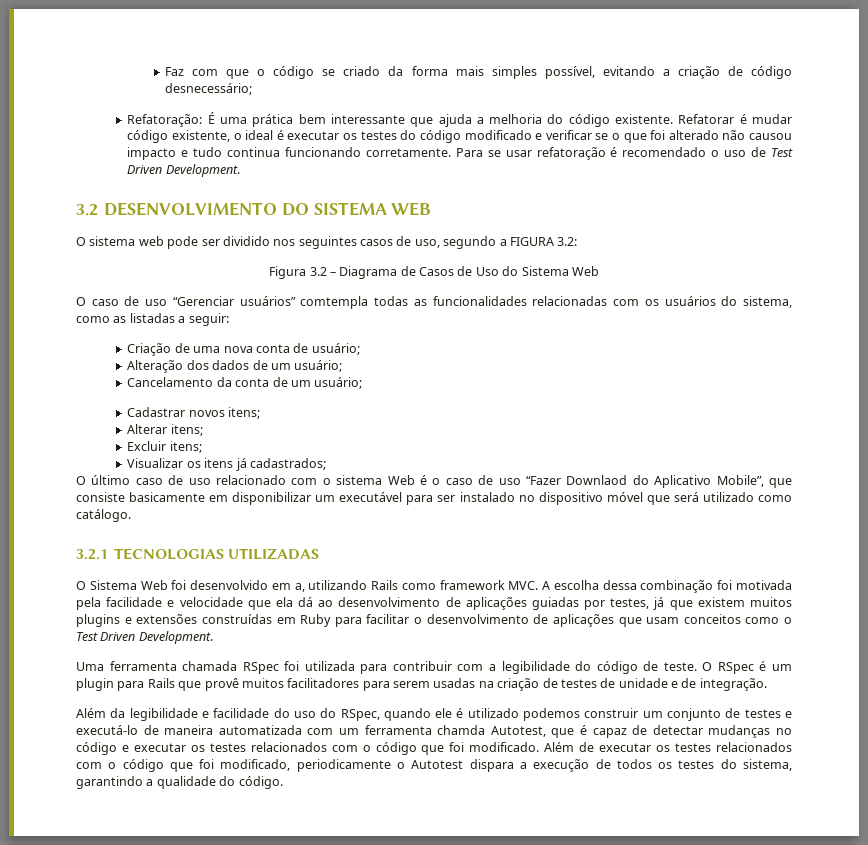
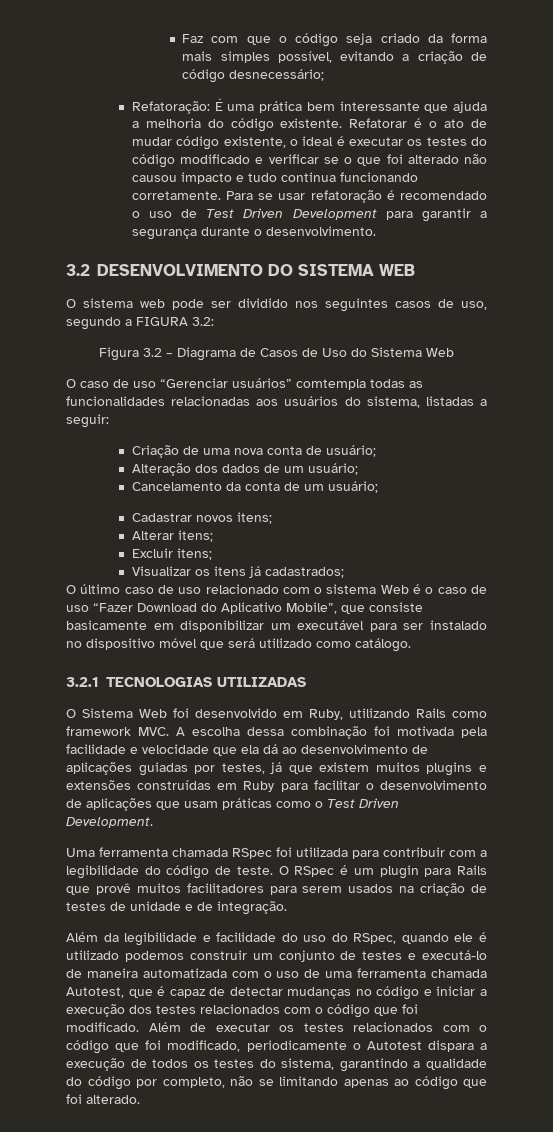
[322,69,336,76] se -> [346,33,373,45] seja
(747, 119) none -> [429,119,487,128] o ato de
[165,164,240,177] Development. -> [292,208,488,222] [131,226,376,240] Development para garantir a segurança durante o desenvolvimento.
[613,299,659,306] com os -> [256,399,279,406] aos
[76,316,127,323] como as -> (420, 402) none
[566,475,628,485] Downlaod -> [137,603,197,612] Download
[294,583,305,592] a, -> [309,709,343,720] Ruby,
[683,614,741,624] conceitos -> [222,798,272,810] práticas
[433,678,476,688] usadas -> [348,884,394,893] usados
[339,725,486,735] um ferramenta chamda -> [263,968,488,978] o uso de uma ferramenta chamada
[133,743,205,752] executar os -> [436,986,488,996] [66,1004,152,1017] iniciar a execução dos
[238,776,283,789] código. -> [87,1076,487,1090] [66,1094,140,1104] código por completo, não se limitando apenas ao código que foi alterado.

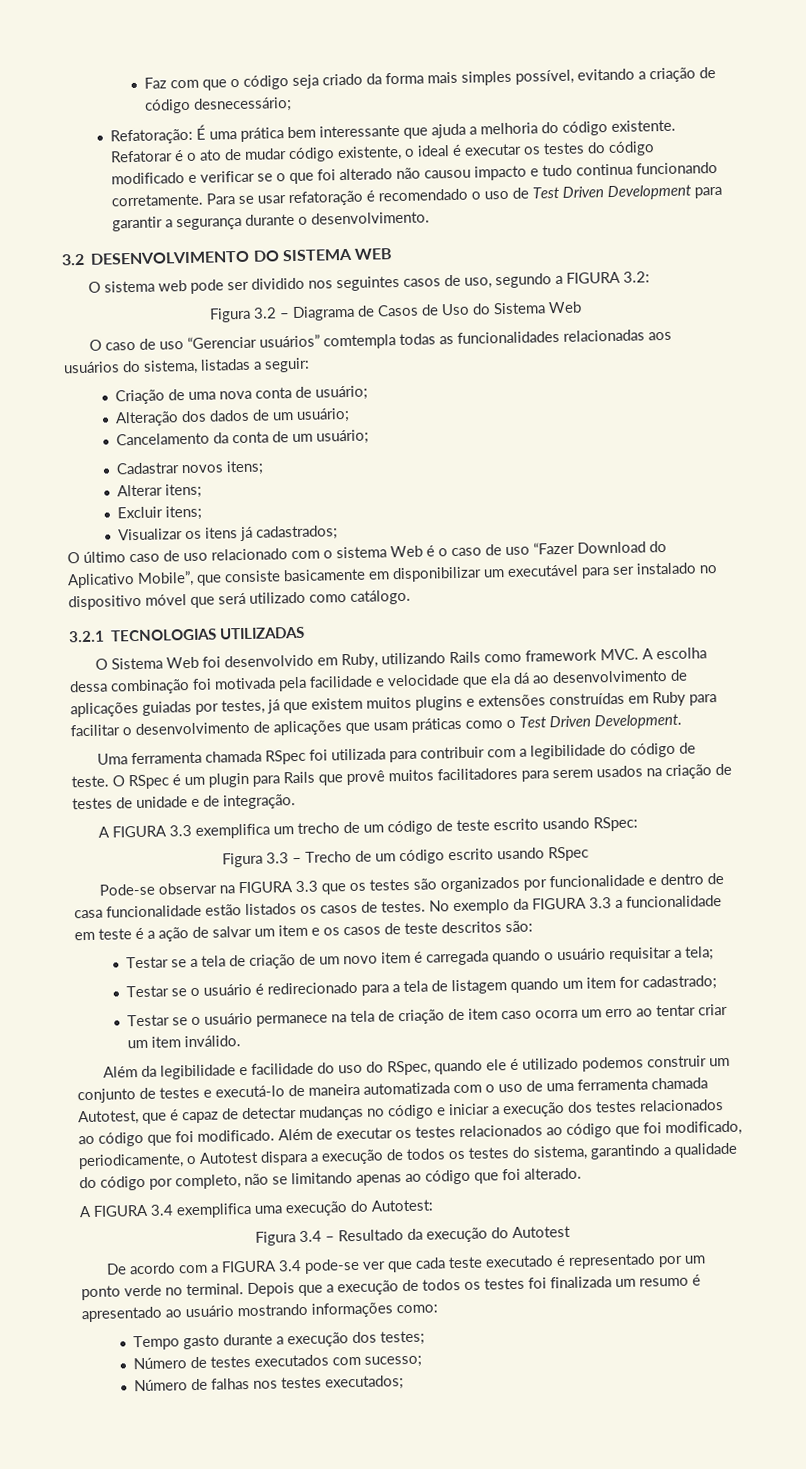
(287, 908) none -> [98,816,639,839] [222,846,589,868] [99,872,725,896] [74,895,722,919] [74,920,533,942] [126,946,715,969] [126,975,718,998] [127,1003,729,1027] [127,1035,242,1049] // A FIGURA 3.3 exemplifica um trecho de um código de teste escrito usando RSpec: // Figura 3.3 – Trecho de um código escrito usando RSpec // Pode-se observar na FIGURA 3.3 que os testes são organizados por funcionalidade e dentro de casa funcionalidade estão listados os casos de testes. No exemplo da FIGURA 3.3 a funcionalidade em teste é a ação de salvar um item e os casos de teste descritos são: // Testar se a tela de criação de um novo item é carregada quando o usuário requisitar a tela; // Testar se o usuário é redirecionado para a tela de listagem quando um item for cadastrado; // Testar se o usuário permanece na tela de criação de item caso ocorra um erro ao tentar criar um item inválido.
[284,1007,323,1014] com o -> [78,1135,95,1145] ao
[442,1025,487,1032] com o -> [546,1127,563,1136] ao
[246,1040,347,1052] periodicamente -> [78,1153,184,1170] periodicamente,
(140, 1099) none -> [79,1199,433,1219] [255,1225,571,1246] [106,1253,707,1275] [81,1274,701,1301] [81,1302,438,1323] [133,1330,426,1351] [133,1354,423,1370] [134,1375,405,1392] // A FIGURA 3.4 exemplifica uma execução do Autotest: // Figura 3.4 – Resultado da execução do Autotest // De acordo com a FIGURA 3.4 pode-se ver que cada teste executado é representado por um ponto verde no terminal. Depois que a execução de todos os testes foi finalizada um resumo é apresentado ao usuário mostrando informações como: // Tempo gasto durante a execução dos testes; // Número de testes executados com sucesso; // Número de falhas nos testes executados;

